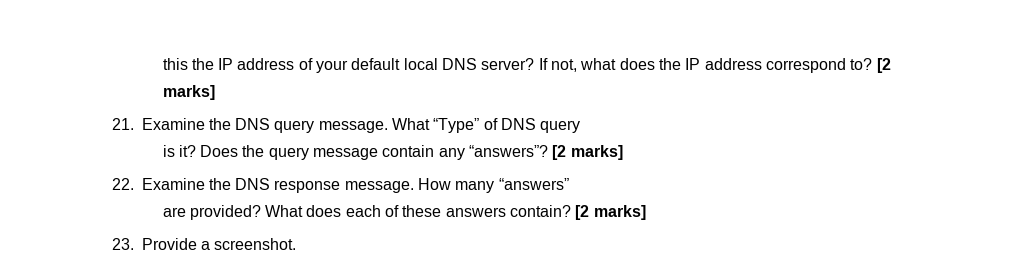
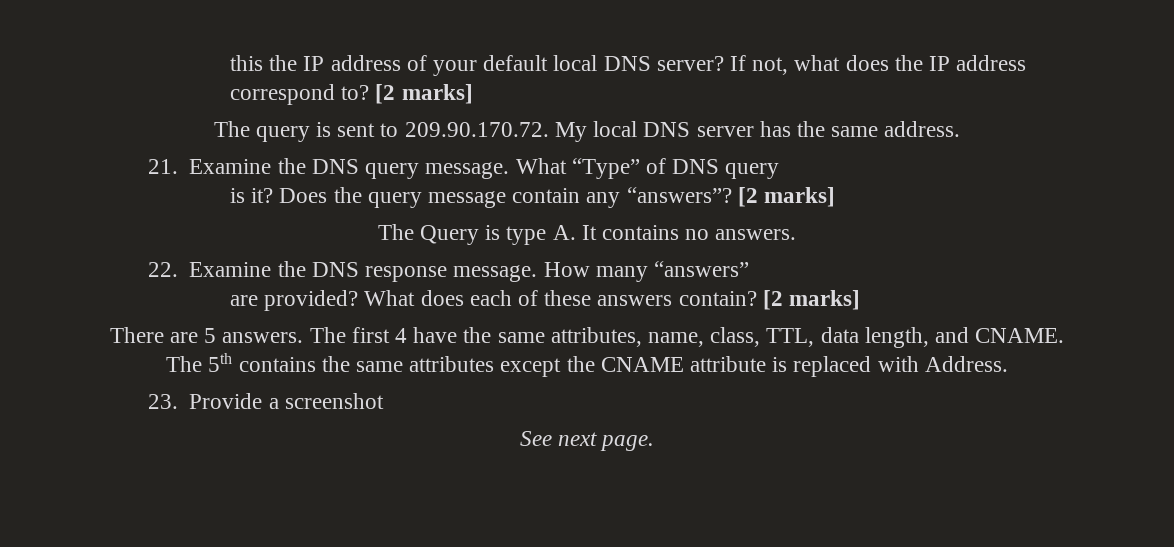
(215, 92) none -> [213,121,961,142] // The query is sent to 209.90.170.72. My local DNS server has the same address.
(623, 152) none -> [377,224,797,245] // The Query is type A. It contains no answers.
(646, 212) none -> [109,327,1065,348] [166,353,1008,377] // There are 5 answers. The first 4 have the same attributes, name, class, TTL, data length, and CNAME. The 5th contains the same attributes except the CNAME attribute is replaced with Address.
[214,238,297,250] screenshot. -> [284,393,384,409] [519,431,655,451] screenshot // See next page.

